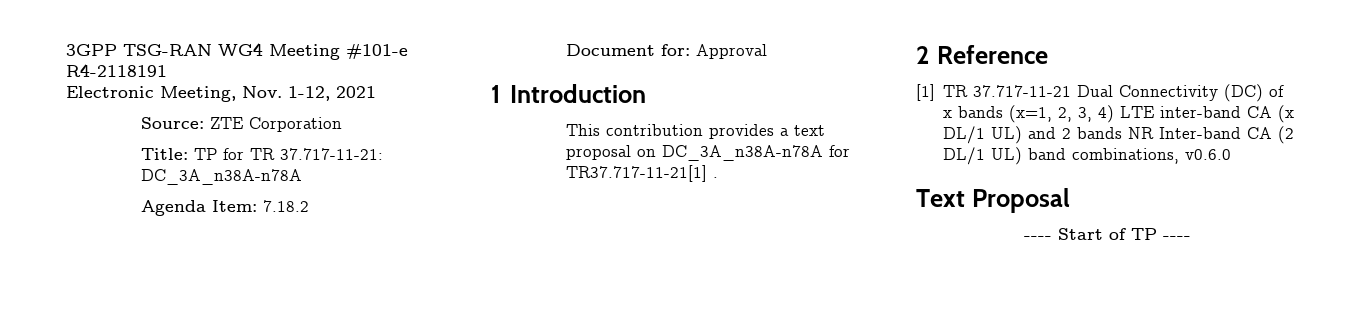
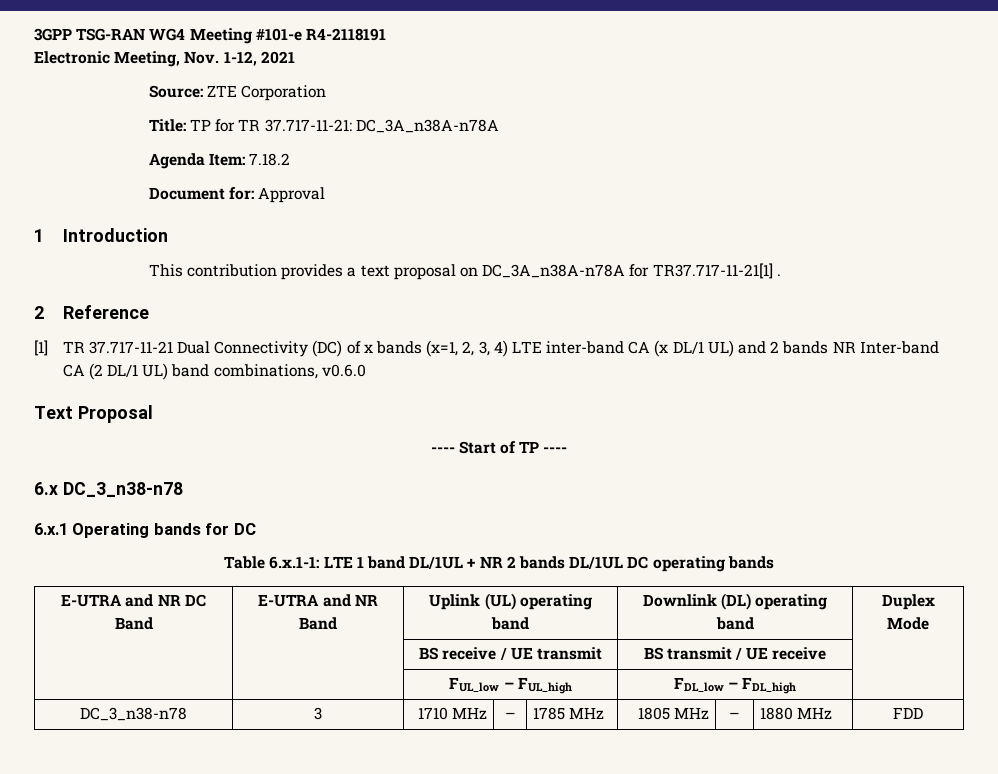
(1191, 238) none -> [34,482,183,497] [34,523,256,538] [224,556,774,572] [61,594,206,607] [114,617,153,630] [258,594,378,607] [299,617,337,630] [429,593,592,610] [491,617,529,630] [642,593,828,610] [715,617,754,630] [881,594,935,610] [887,617,929,630] [419,647,602,660] [643,647,827,660] [449,677,572,694] [673,677,797,694] [80,707,187,721] [314,707,322,720] [417,707,488,720] [504,712,516,719] [532,707,605,720] [637,707,710,720] [729,712,740,719] [759,707,833,720] [893,707,923,719] // 6.x DC_3_n38-n78 // 6.x.1 Operating bands for DC // Table 6.x.1-1: LTE 1 band DL/1UL + NR 2 bands DL/1UL DC operating bands // E-UTRA and NR DC Band | E-UTRA and NR Band | Uplink (UL) operating band | Downlink (DL) operating band | Duplex Mode // | | BS receive / UE transmit | BS transmit / UE receive | // | | FUL_low – FUL_high | FDL_low – FDL_high | // DC_3_n38-n78 | 3 | 1710 MHz | – | 1785 MHz | 1805 MHz | – | 1880 MHz | FDD

